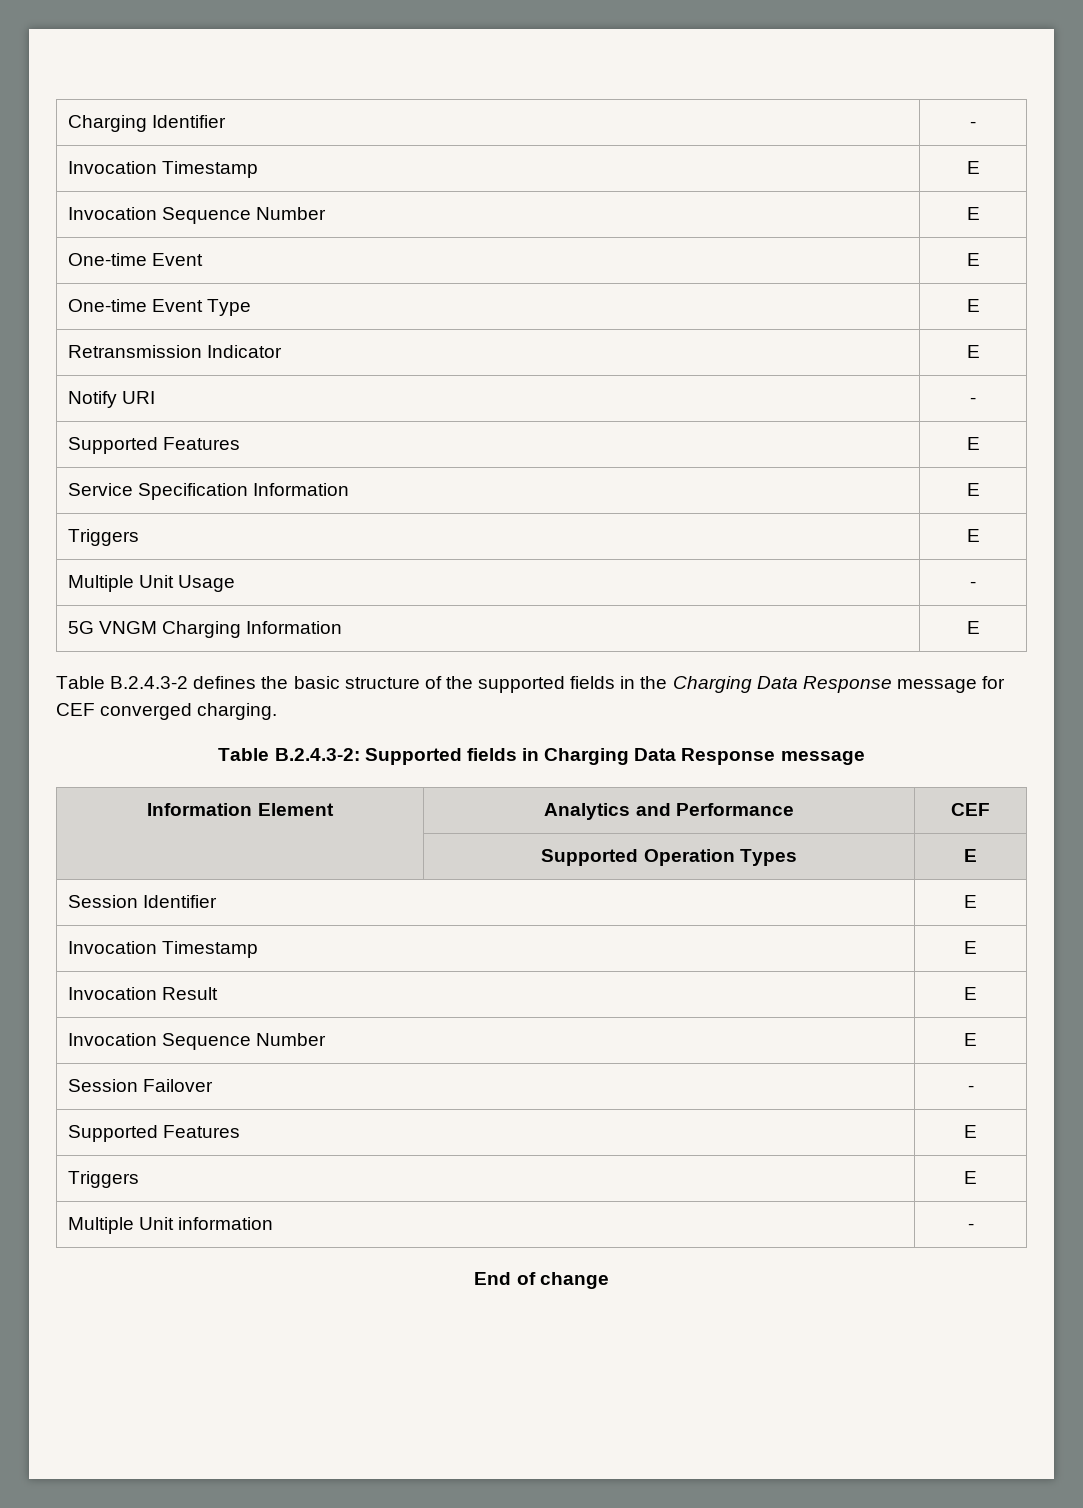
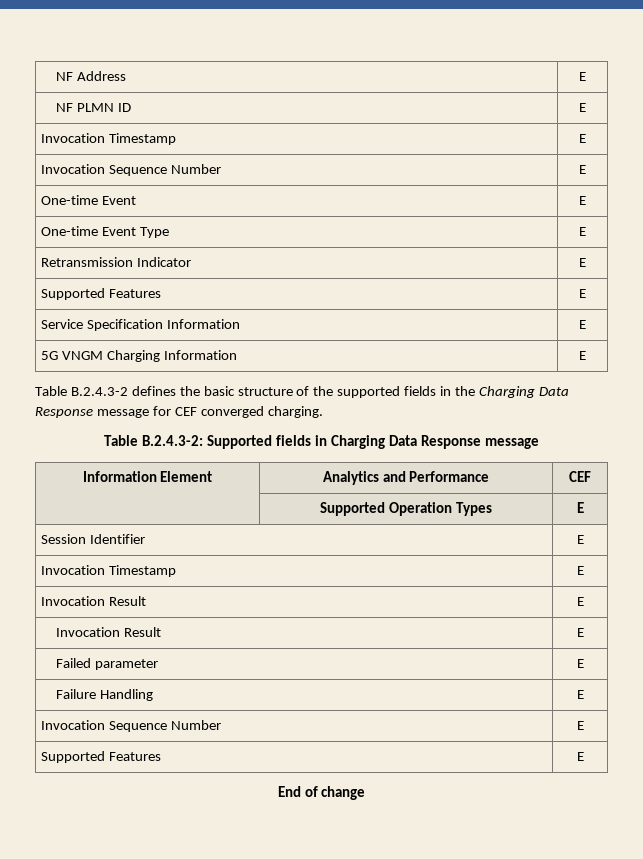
[68,115,227,132] [970,121,976,128] Charging Identifier | - -> [56,71,127,81] [579,72,586,81] [56,103,131,112] [579,103,586,112] NF Address | E // NF PLMN ID | E
[68,391,156,408] [970,397,976,404] // Notify URI | - -> (586, 262) none
[68,529,140,546] [966,529,980,542] [68,575,236,592] [970,581,976,588] // Triggers | E // Multiple Unit Usage | - -> (586, 324) none
[68,1033,327,1050] [964,1033,977,1046] [68,1079,214,1092] [967,1085,974,1092] [68,1125,241,1142] [964,1125,977,1138] [68,1171,140,1188] [964,1171,977,1184] [68,1217,274,1234] [967,1223,974,1230] // Invocation Sequence Number | E // Session Failover | - // Supported Features | E // Triggers | E // Multiple Unit information | - -> [56,627,162,637] [576,628,584,637] [56,658,159,670] [576,659,584,668] [56,689,154,701] [576,690,584,699] [41,720,221,732] [576,721,584,730] [41,751,161,763] [576,752,584,761] // Invocation Result | E // Failed parameter | E // Failure Handling | E // Invocation Sequence Number | E // Supported Features | E

